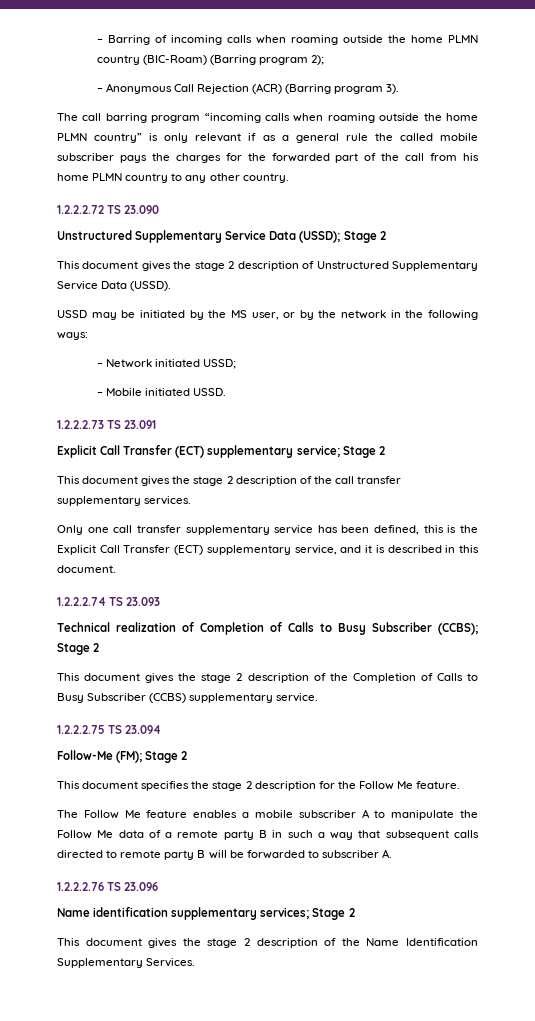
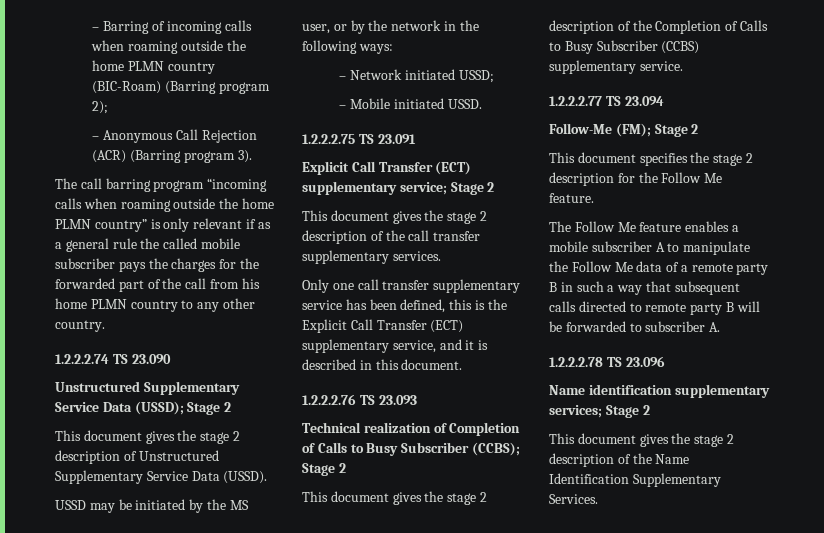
[57,205,104,214] 1.2.2.2.72 -> [55,354,109,364] 1.2.2.2.74
[57,420,104,429] 1.2.2.2.73 -> [302,134,355,144] 1.2.2.2.75
[57,597,106,606] 1.2.2.2.74 -> [302,394,356,405] 1.2.2.2.76
[57,725,105,734] 1.2.2.2.75 -> [549,96,602,106] 1.2.2.2.77
[57,882,104,891] 1.2.2.2.76 -> [549,357,603,367] 1.2.2.2.78

